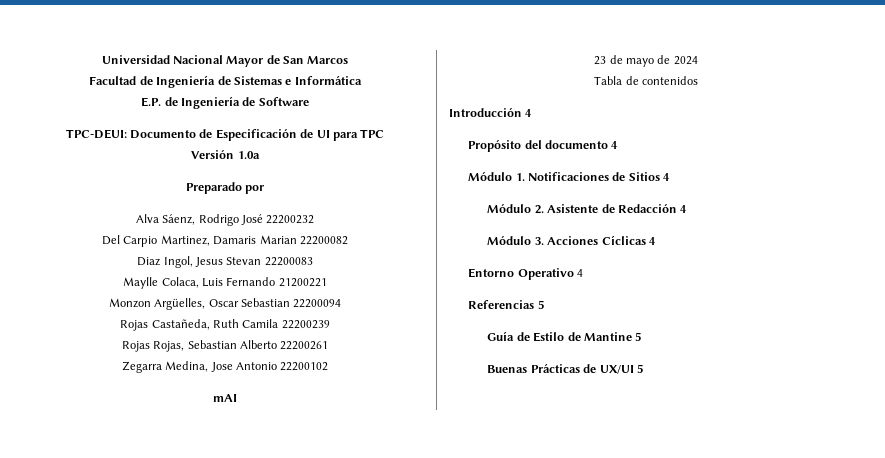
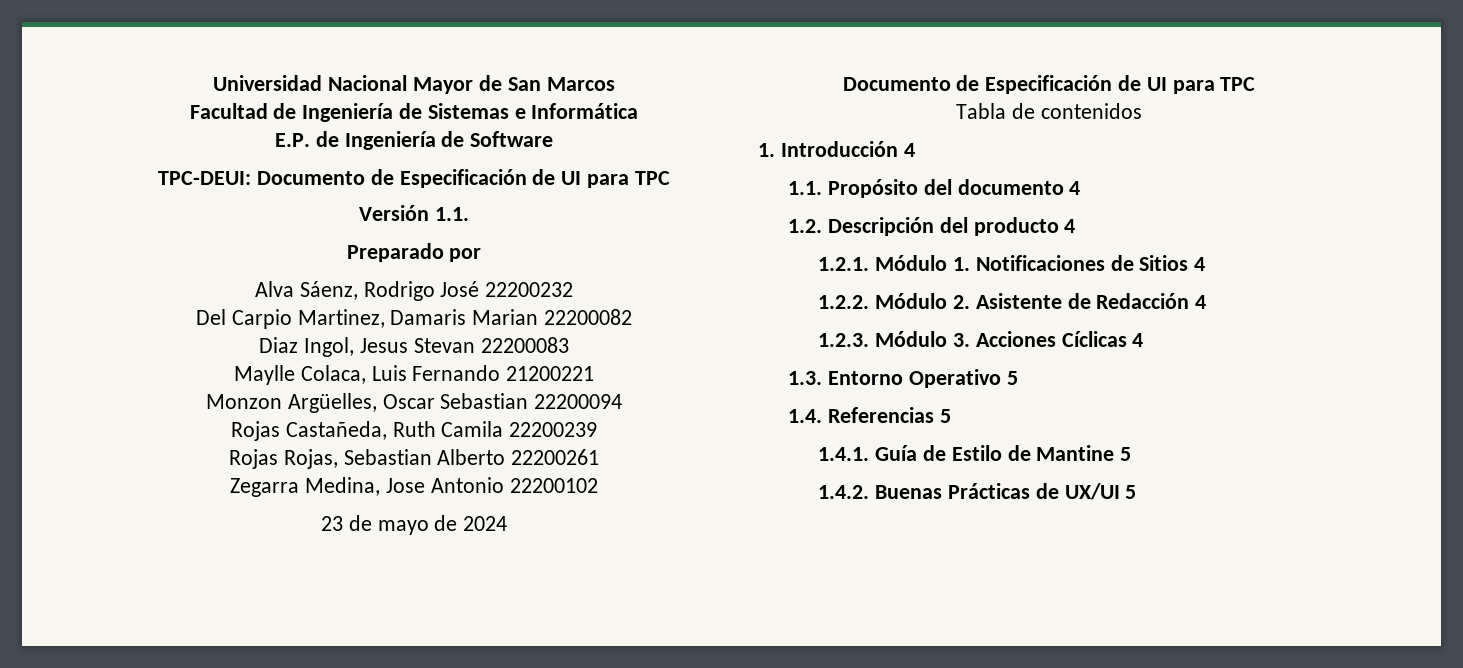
[237,151,260,159] 1.0a -> [434,207,469,221] 1.1.
[213,394,237,402] // mAI -> (598, 485) none
(698, 60) none -> [842,75,1256,94] // Documento de Especificación de UI para TPC
(698, 80) none -> [758,143,775,157] 1.
(533, 113) none -> [788,181,823,195] 1.1.
(619, 145) none -> [788,217,1076,236] [818,257,870,271] 1.2. Descripción del producto 4 // 1.2.1.
(671, 177) none -> [818,295,870,309] 1.2.2.
(688, 209) none -> [818,333,870,347] 1.2.3.
(656, 241) none -> [788,371,823,385] 1.3.
[576,269,583,277] 4 // -> [1006,371,1018,385] [788,409,823,423] 5 // 1.4.
(544, 304) none -> [818,447,870,461] 1.4.1.
(642, 336) none -> [818,485,870,499] 1.4.2.

